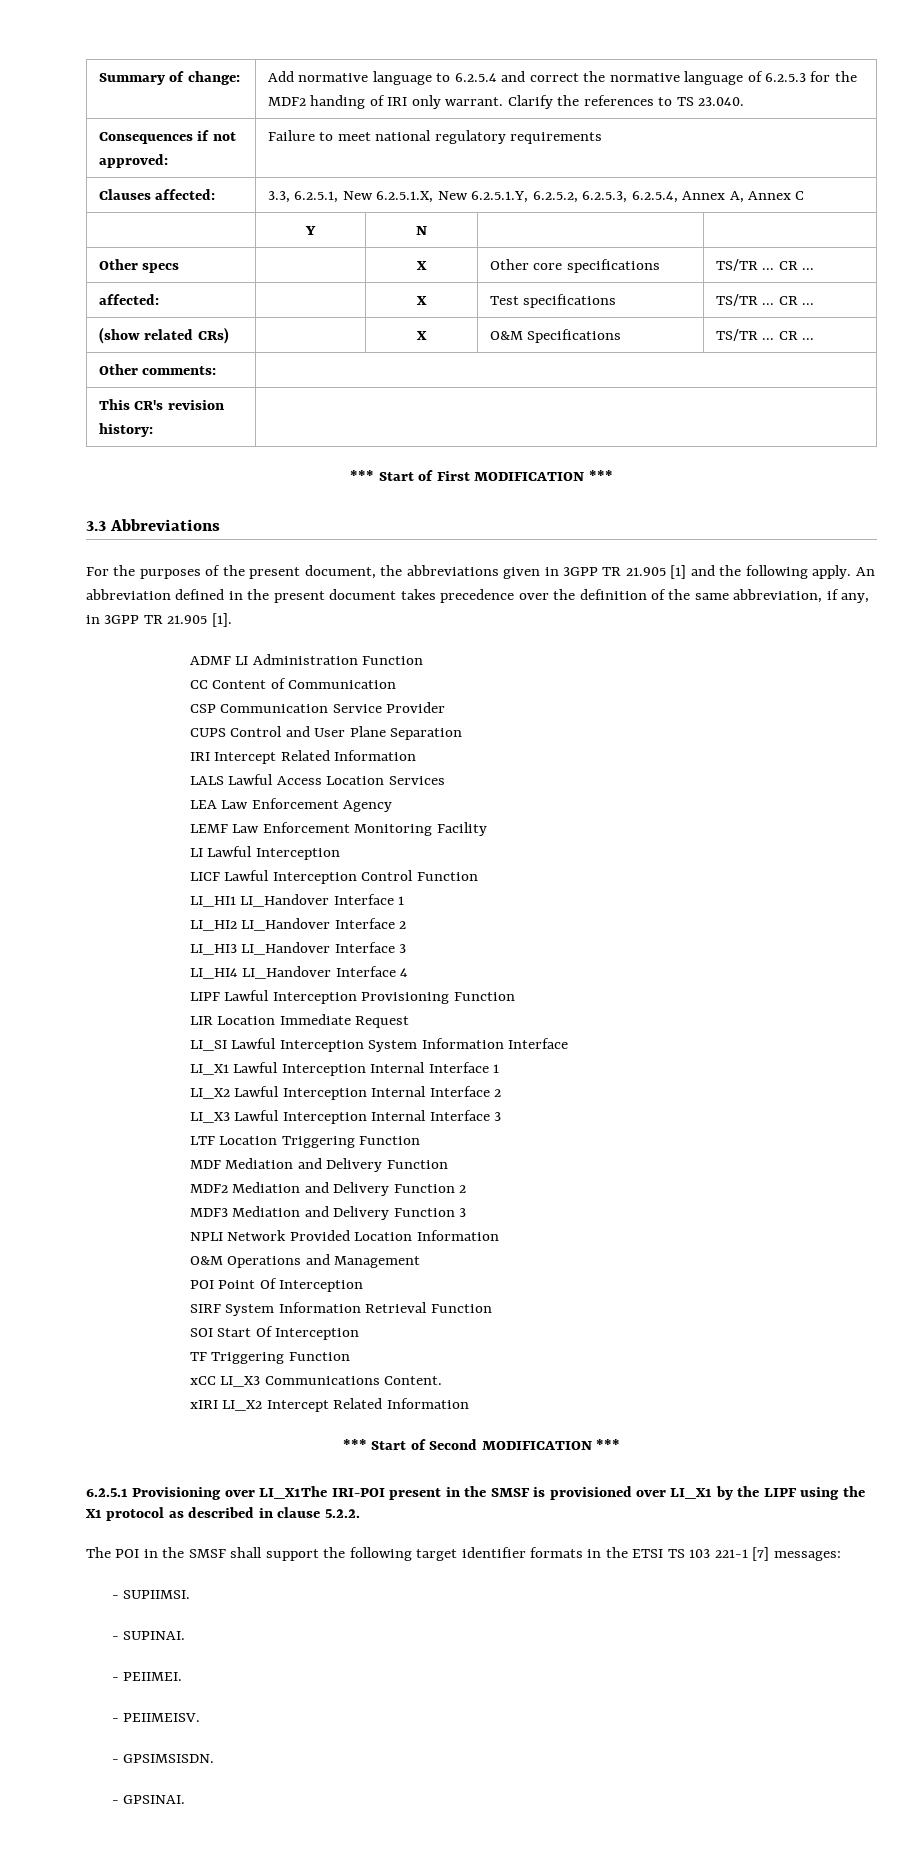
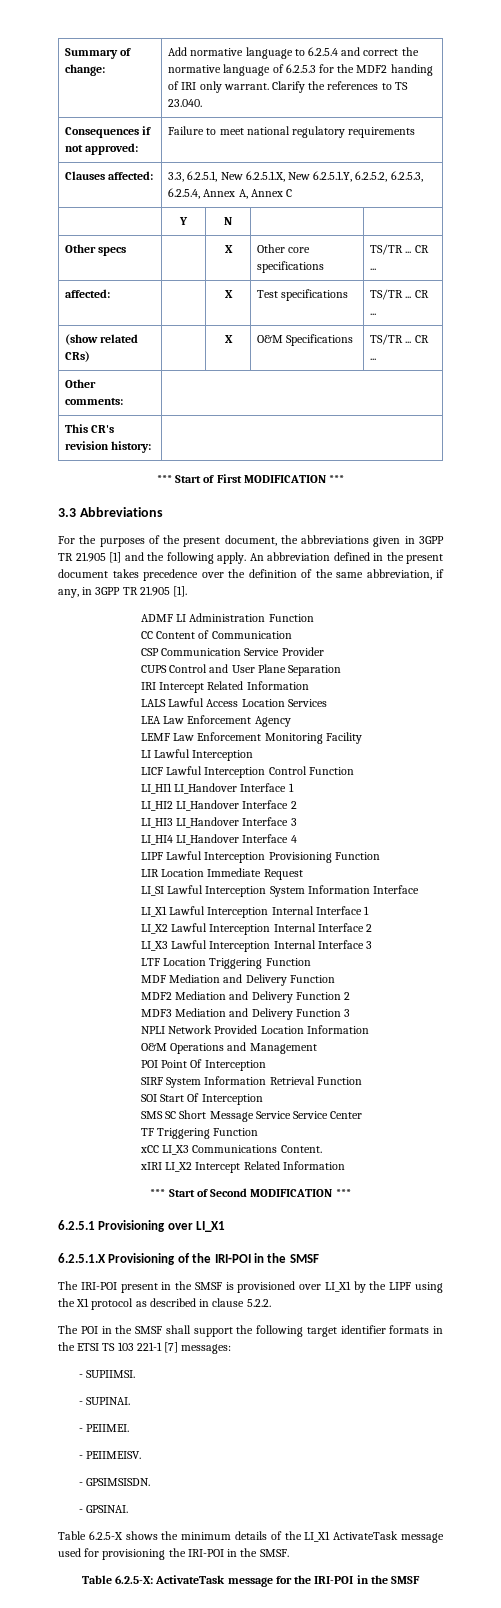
(360, 1334) none -> [140,1110,363,1122] // SMS SC Short Message Service Service Center
[259,1486,328,1499] LI_X1The -> [196,1221,226,1232] [58,1253,319,1265] [58,1281,78,1290] LI_X1 // 6.2.5.1.X Provisioning of the IRI-POI in the SMSF // The
(186, 1799) none -> [58,1531,444,1543] [58,1548,289,1560] [81,1575,421,1587] // Table 6.2.5-X shows the minimum details of the LI_X1 ActivateTask message used for provisioning the IRI-POI in the SMSF. // Table 6.2.5-X: ActivateTask message for the IRI-POI in the SMSF

